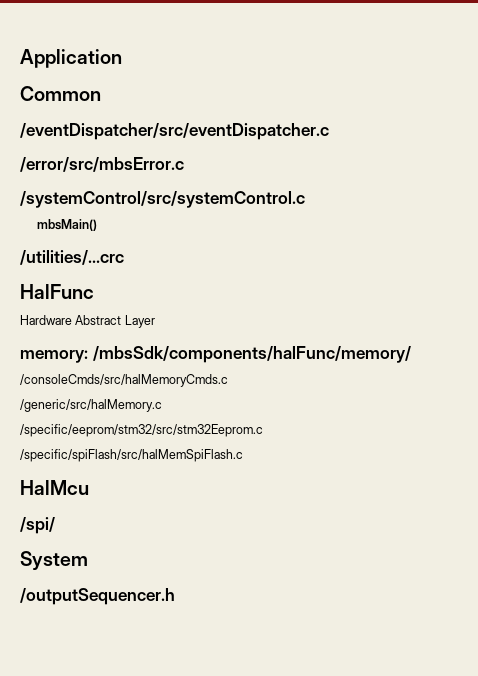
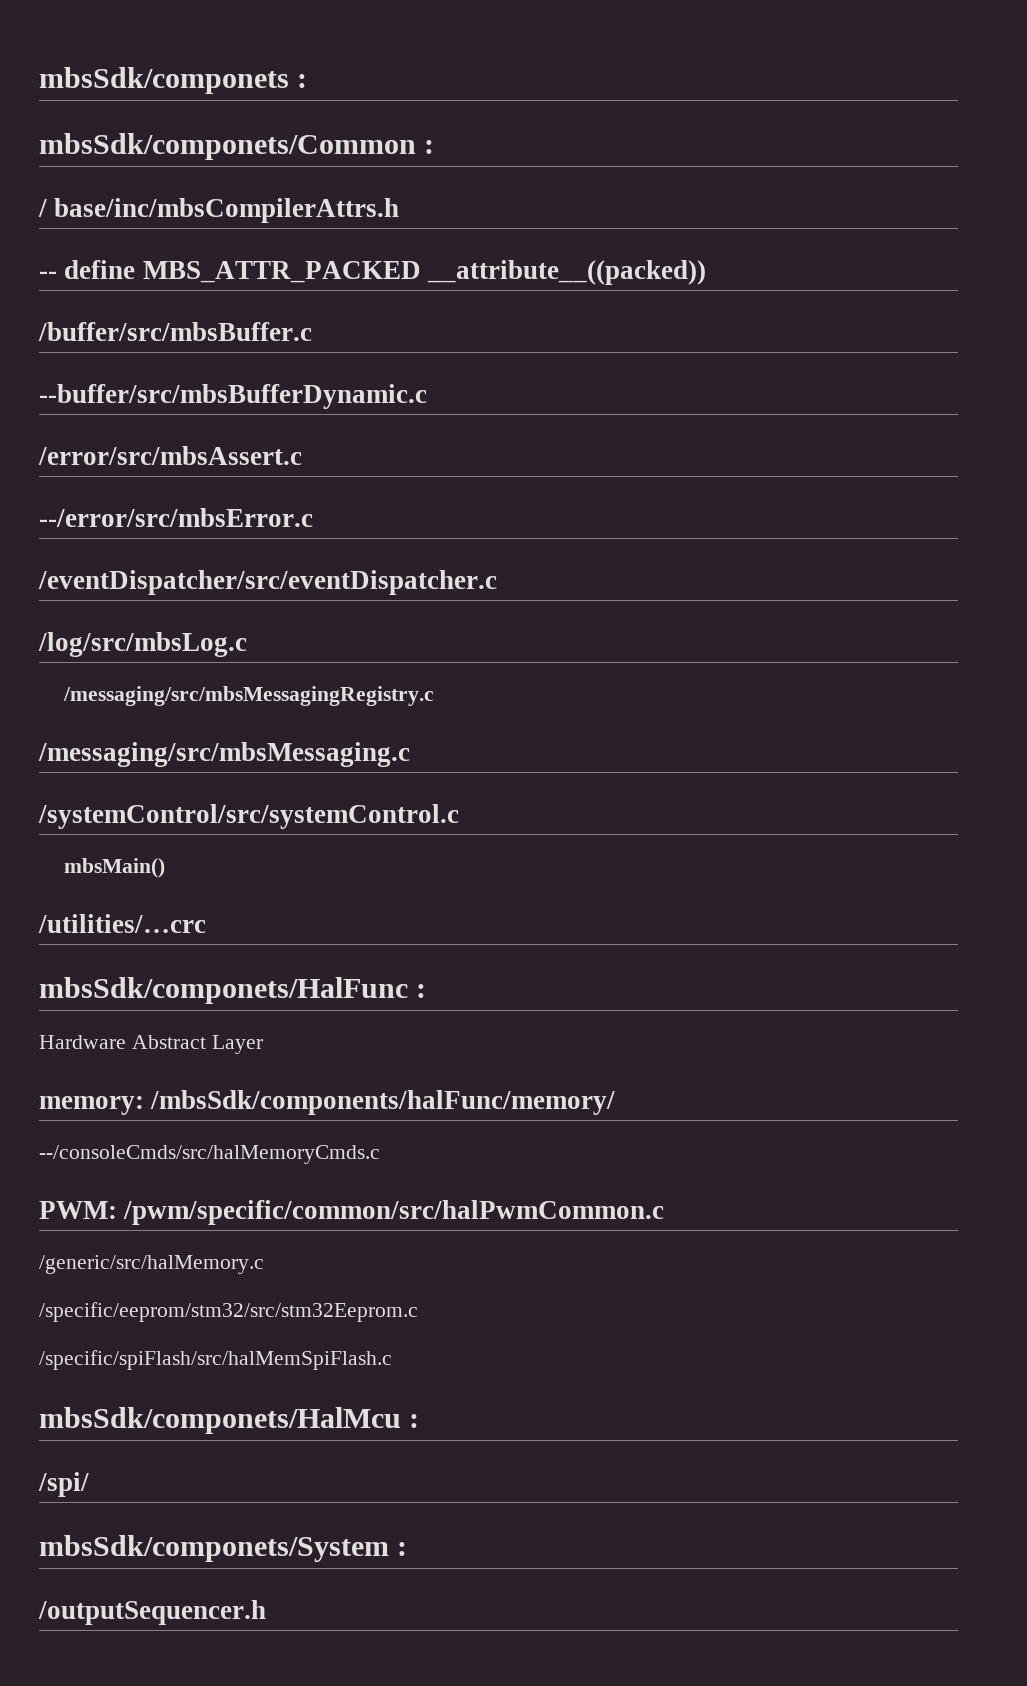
[20,49,122,68] [20,86,101,101] [20,123,329,140] [20,157,184,172] Application // Common // /eventDispatcher/src/eventDispatcher.c // /error/src/mbsError.c -> [39,67,308,94] [39,133,435,160] [38,198,400,223] [39,260,706,285] [38,322,312,341] [39,384,427,409] [38,446,302,465] [39,508,313,527] [38,570,497,595] [38,632,247,657] [63,686,435,706] [38,742,410,767] mbsSdk/componets : // mbsSdk/componets/Common : // / base/inc/mbsCompilerAttrs.h // -- define MBS_ATTR_PACKED __attribute__((packed)) // /buffer/src/mbsBuffer.c // --buffer/src/mbsBufferDynamic.c // /error/src/mbsAssert.c // --/error/src/mbsError.c // /eventDispatcher/src/eventDispatcher.c // /log/src/mbsLog.c // /messaging/src/mbsMessagingRegistry.c // /messaging/src/mbsMessaging.c
[20,284,94,299] HalFunc -> [39,977,427,1004] mbsSdk/componets/HalFunc :
[20,374,228,387] /consoleCmds/src/halMemoryCmds.c -> [39,1145,380,1164] [39,1200,665,1225] --/consoleCmds/src/halMemoryCmds.c // PWM: /pwm/specific/common/src/halPwmCommon.c
[20,480,89,495] HalMcu -> [39,1407,420,1434] mbsSdk/componets/HalMcu :
[20,551,88,570] System -> [39,1535,408,1562] mbsSdk/componets/System :

